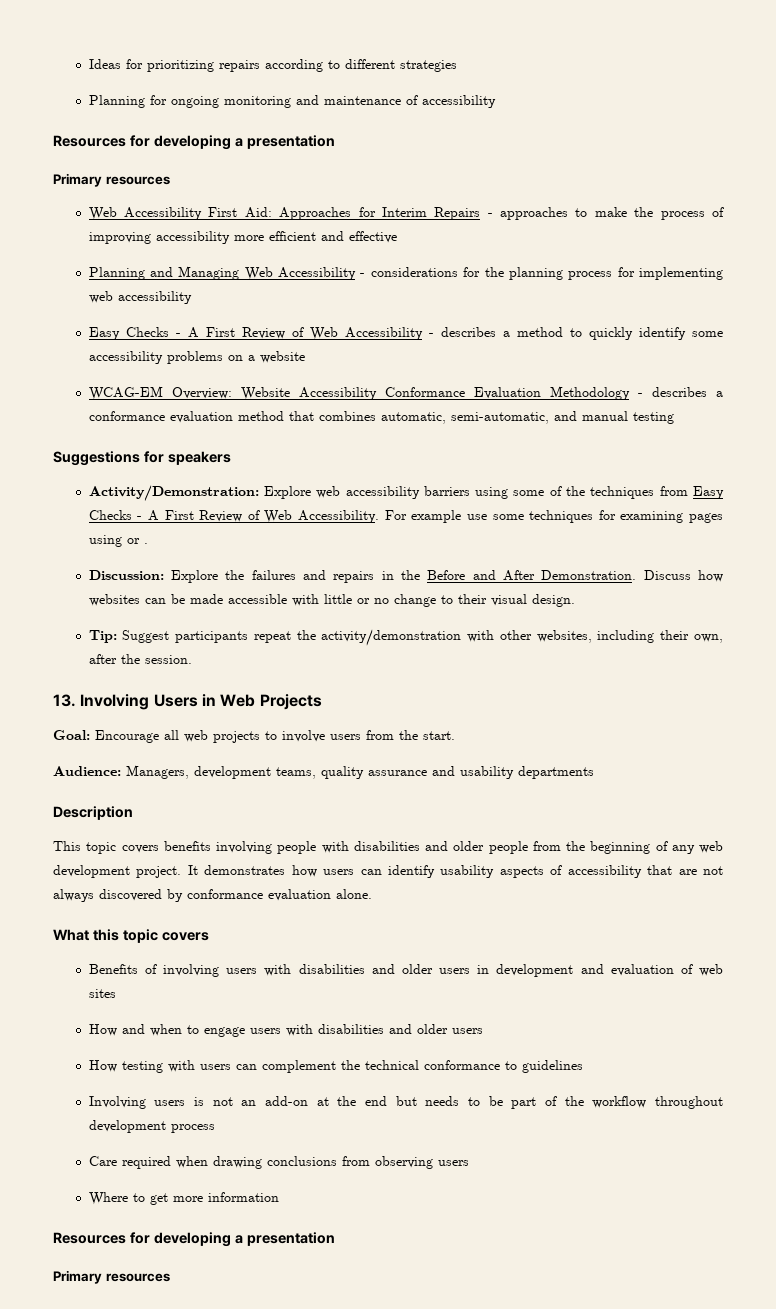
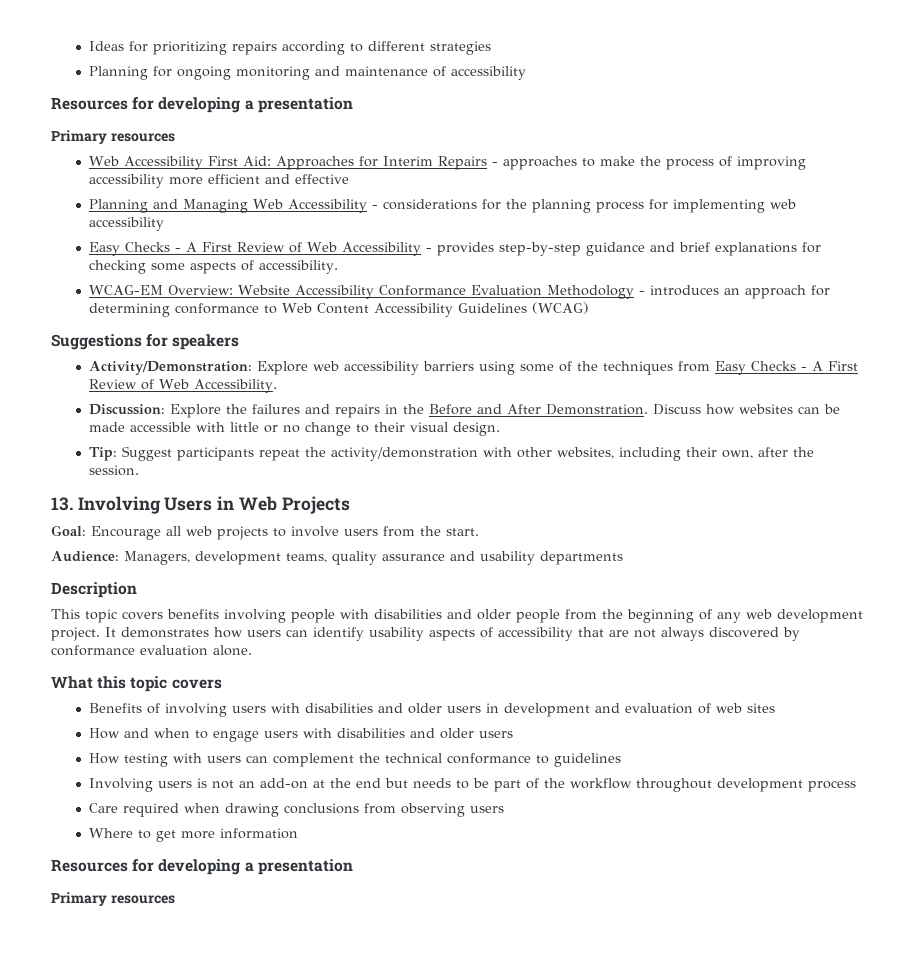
[440,327,723,340] [88,351,305,364] describes a method to quickly identify some accessibility problems on a website -> [437,242,822,256] [89,260,339,274] provides step-by-step guidance and brief explanations for checking some aspects of accessibility.
[651,387,723,397] [88,411,674,424] describes a conformance evaluation method that combines automatic, semi-automatic, and manual testing -> [650,285,831,299] [89,302,590,317] introduces an approach for determining conformance to Web Content Accessibility Guidelines (WCAG)
[384,510,724,523] [88,535,148,547] For example use some techniques for examining pages using or . -> (278, 386) none

